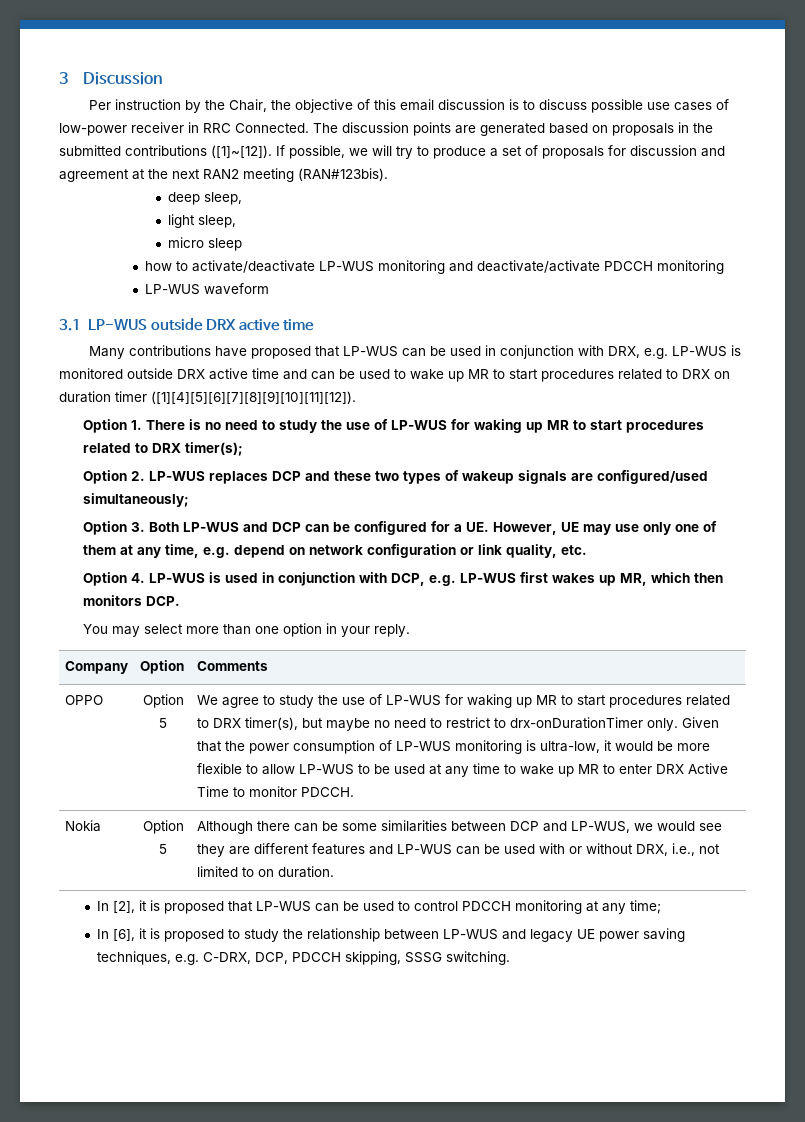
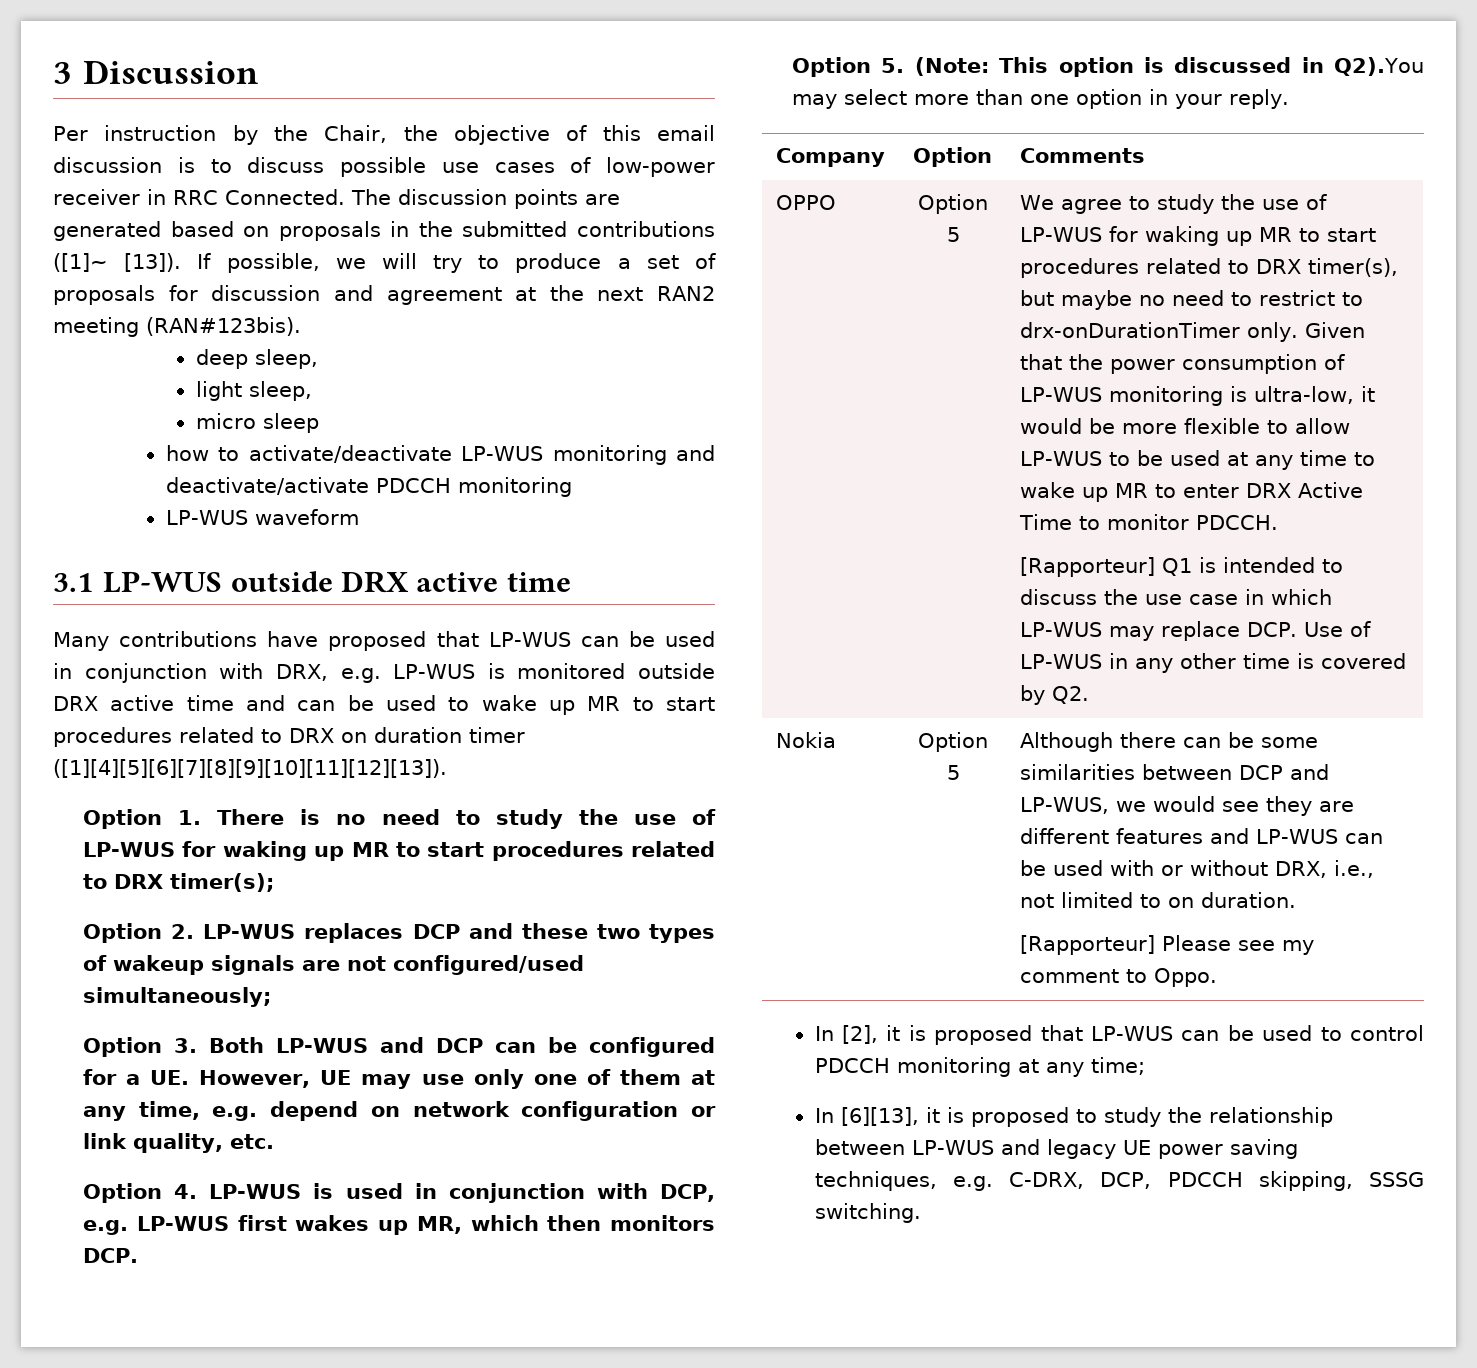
[211,145,272,158] ([1]~[12]). -> [53,253,182,272] ([1]~ [13]).
[151,391,356,404] ([1][4][5][6][7][8][9][10][11][12]). -> [53,759,447,778] ([1][4][5][6][7][8][9][10][11][12][13]).
(593, 477) none -> [347,956,387,971] not
[82,624,108,634] You -> [792,57,1425,77] Option 5. (Note: This option is discussed in Q2).You
(354, 792) none -> [1019,557,1343,577] [1019,589,1332,605] [1019,621,1372,641] [1019,653,1406,673] [1019,685,1089,705] // [Rapporteur] Q1 is intended to discuss the use case in which LP-WUS may replace DCP. Use of LP-WUS in any other time is covered by Q2.
(334, 872) none -> [1019,935,1314,955] [1019,968,1217,987] // [Rapporteur] Please see my comment to Oppo.
[113,929,136,941] [6], -> [840,1107,919,1126] [6][13],

